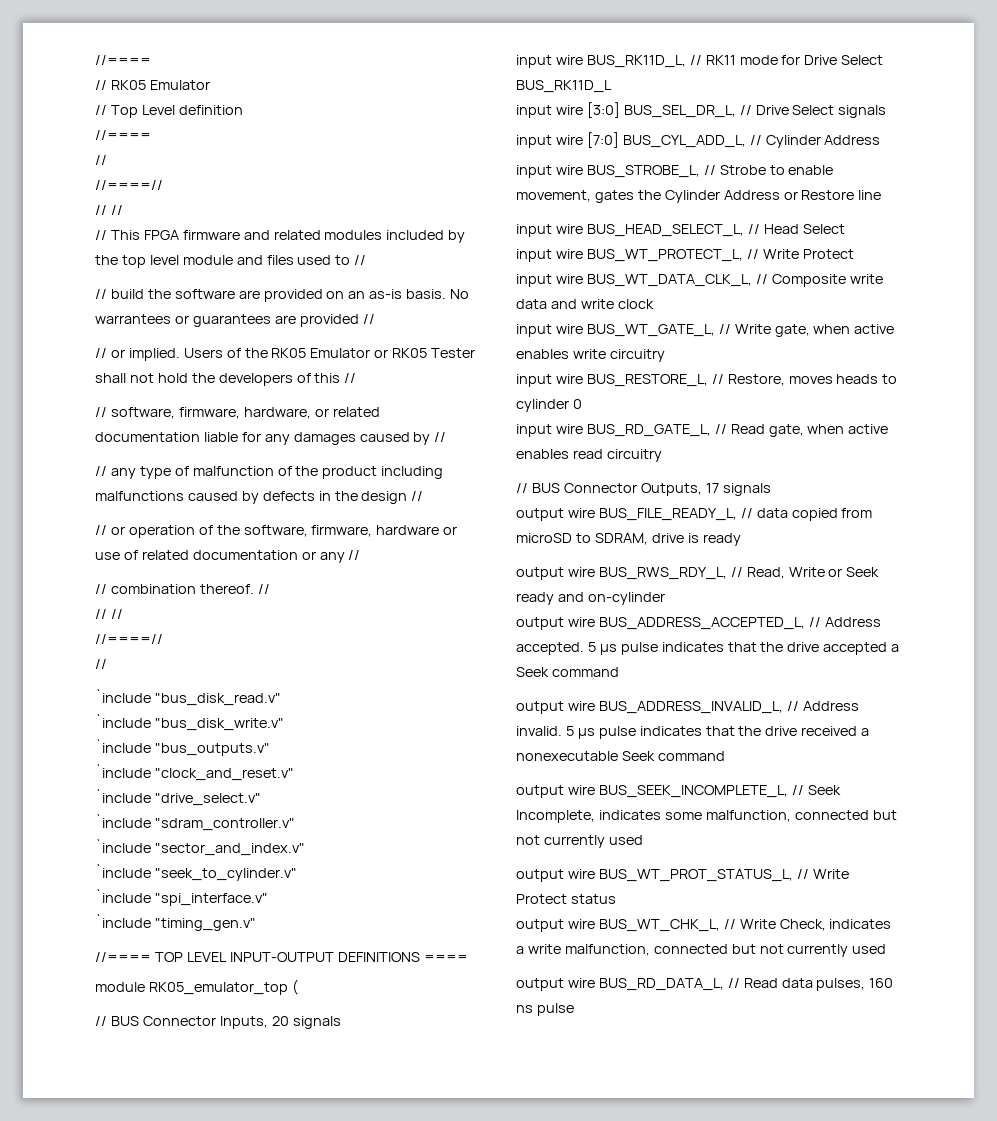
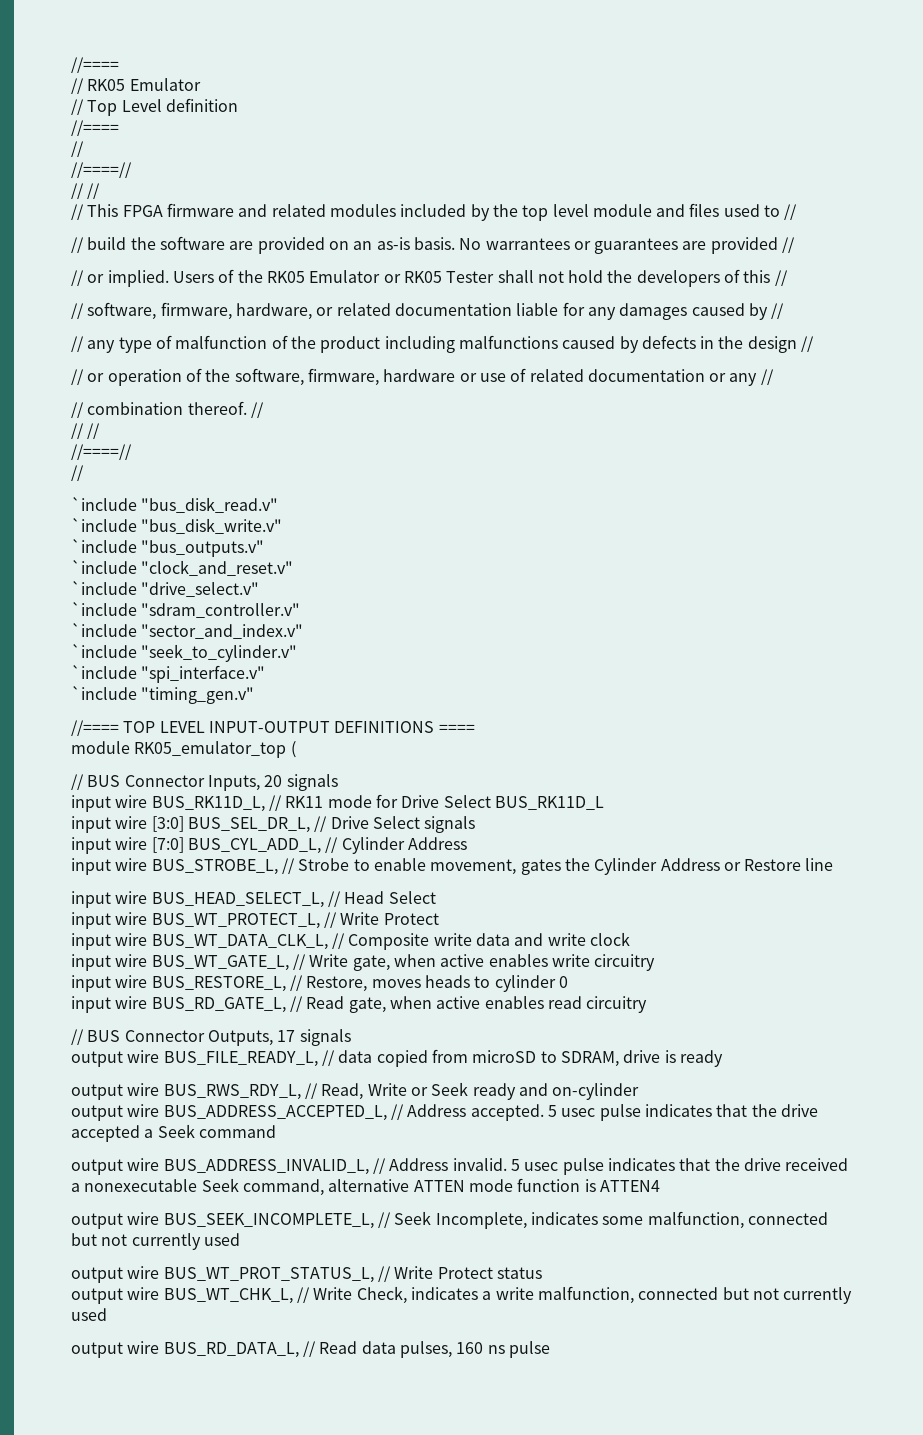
[599,644,617,655] μs -> [561,1108,596,1117] usec
[577,728,595,739] μs -> [524,1162,559,1171] usec
[657,751,725,761] command -> [242,1178,660,1196] command, alternative ATTEN mode function is ATTEN4

